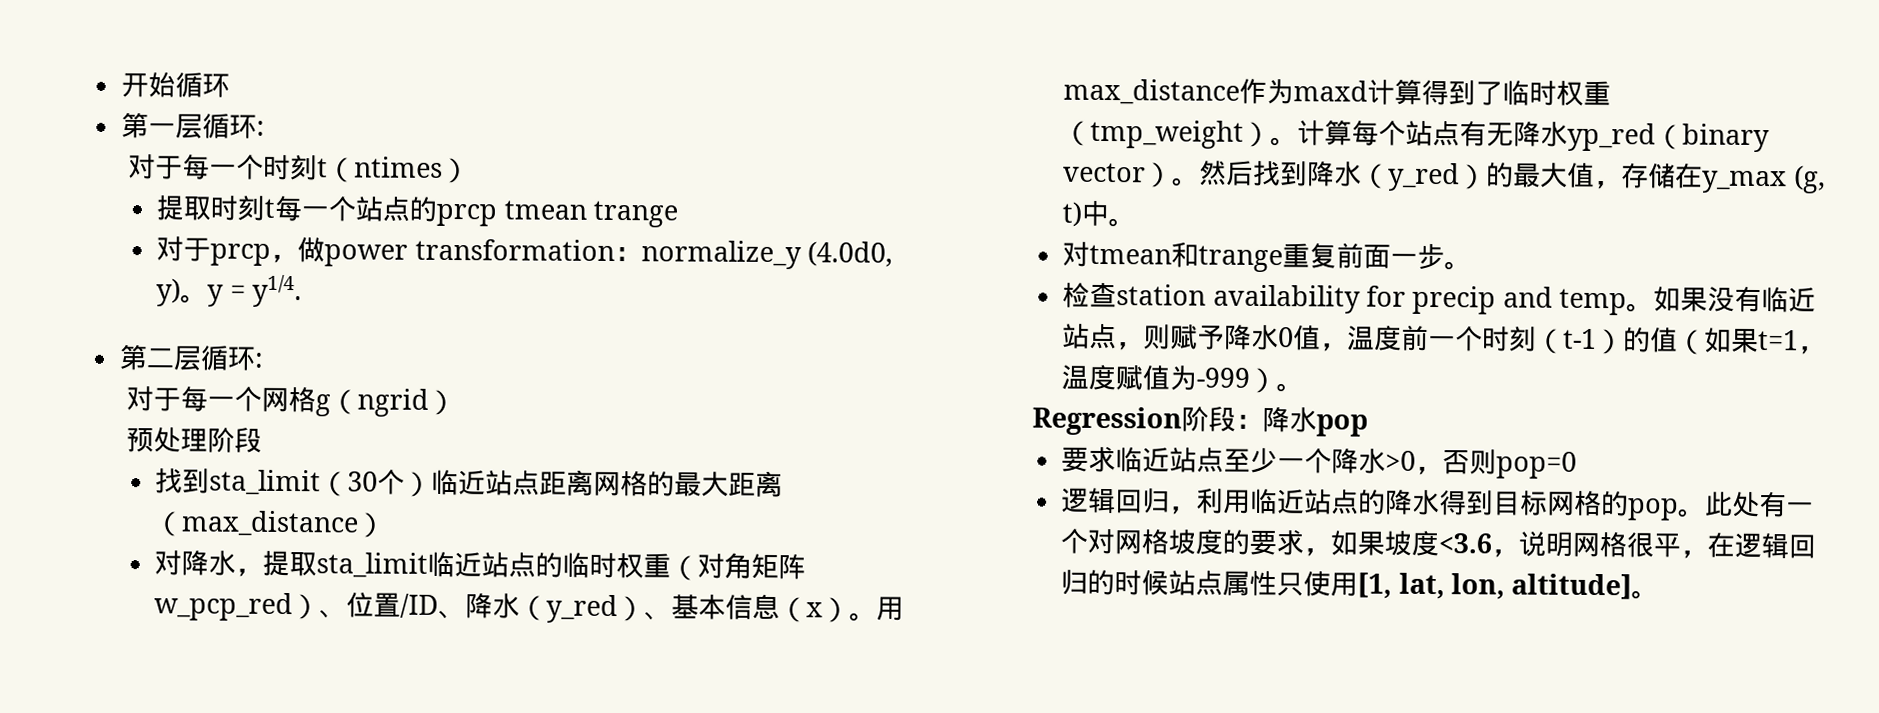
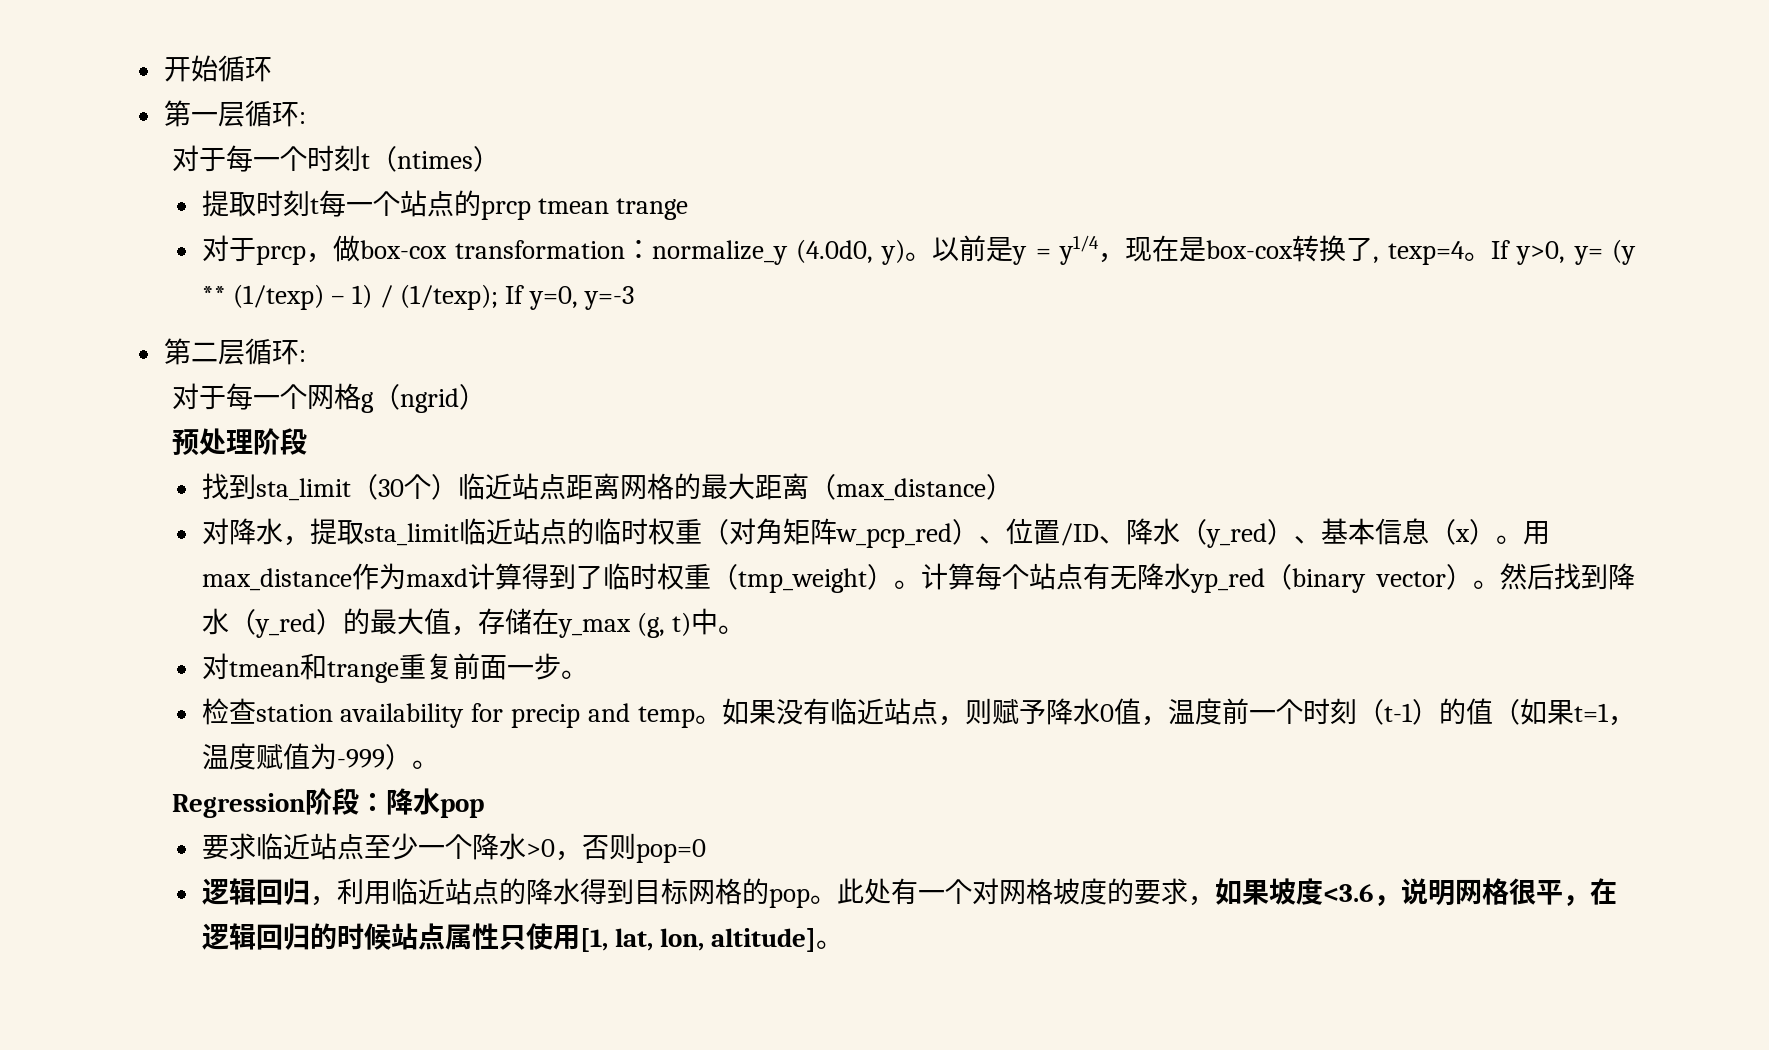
[324,244,409,267] power -> [359,240,447,259] box-cox
(209, 299) none -> [932,235,1014,262] 以前是
[252,274,303,308] y1/4. -> [1058,235,1636,265] [201,284,634,310] y1/4，现在是box-cox转换了, texp=4。If y>0, y= (y ** (1/texp) – 1) / (1/texp); If y=0, y=-3

